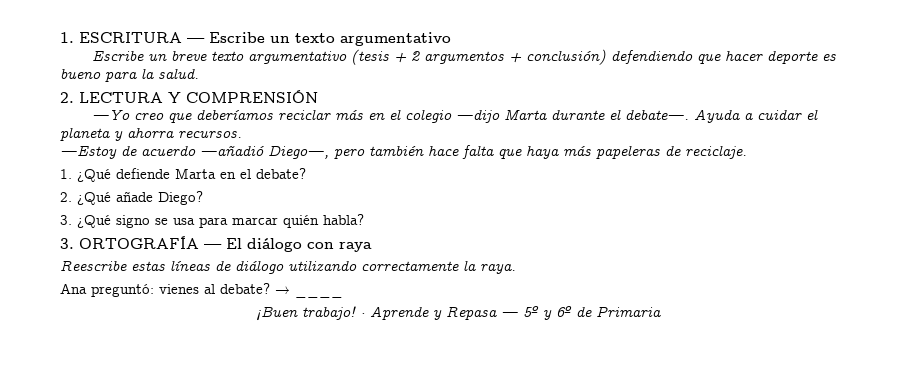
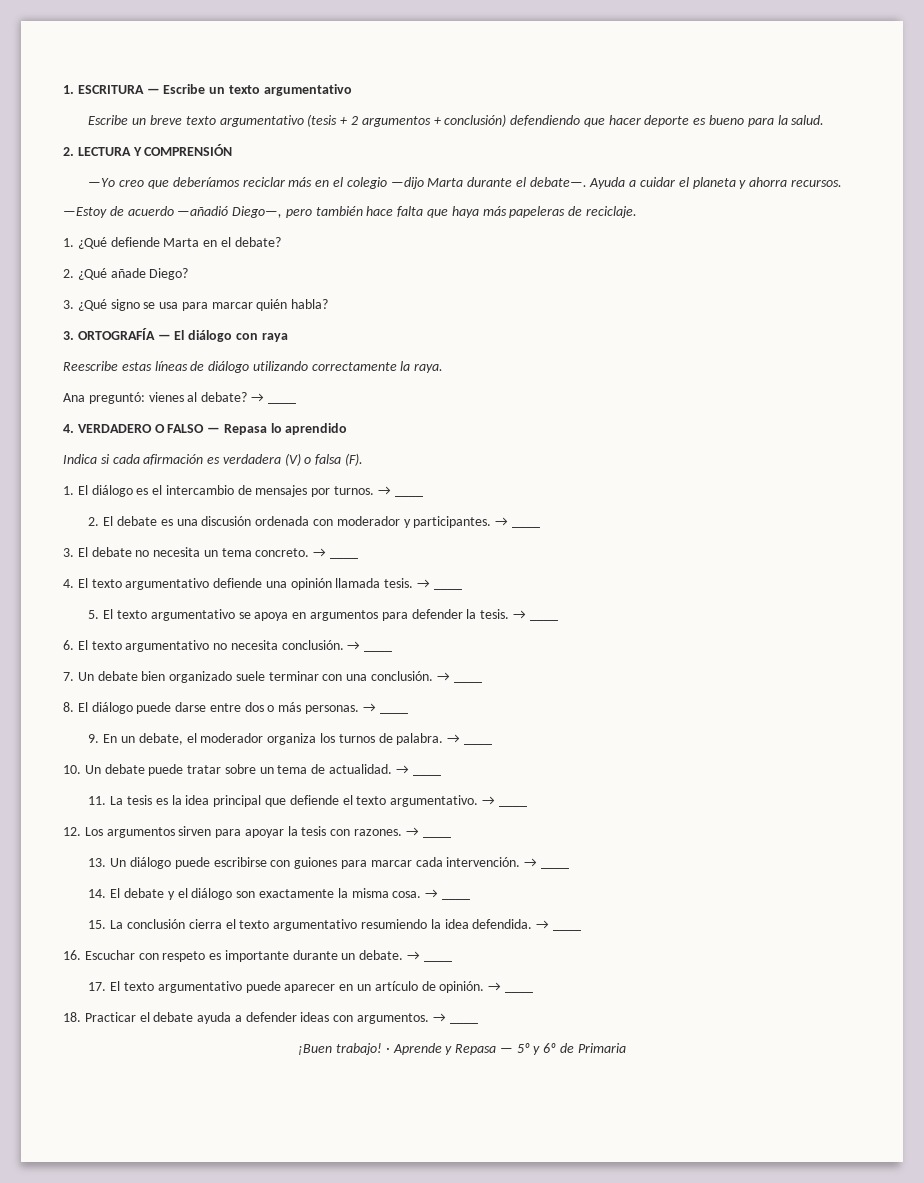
(343, 296) none -> [63,423,348,435] [63,453,364,466] [63,485,391,497] [394,495,423,497] [88,516,509,528] [511,526,540,528] [63,547,327,557] [330,557,359,559] [63,578,431,590] [433,588,462,590] [88,609,526,621] [529,619,558,621] [63,640,361,652] [364,650,393,652] [63,671,450,683] [453,681,482,683] [63,702,376,714] [379,712,408,714] [88,733,461,745] [463,743,492,745] [63,764,409,776] [412,774,441,776] [88,795,495,807] [498,805,527,807] [63,826,419,838] [422,836,451,838] [88,857,538,869] [540,867,569,869] [88,888,439,900] [441,898,470,900] [88,919,550,931] [552,929,581,931] [63,950,421,962] [423,960,452,962] [88,981,502,993] [504,991,533,993] [63,1012,446,1024] [449,1022,478,1024] // 4. VERDADERO O FALSO — Repasa lo aprendido // Indica si cada afirmación es verdadera (V) o falsa (F). // 1. El diálogo es el intercambio de mensajes por turnos. → ____ // 2. El debate es una discusión ordenada con moderador y participantes. → ____ // 3. El debate no necesita un tema concreto. → ____ // 4. El texto argumentativo defiende una opinión llamada tesis. → ____ // 5. El texto argumentativo se apoya en argumentos para defender la tesis. → ____ // 6. El texto argumentativo no necesita conclusión. → ____ // 7. Un debate bien organizado suele terminar con una conclusión. → ____ // 8. El diálogo puede darse entre dos o más personas. → ____ // 9. En un debate, el moderador organiza los turnos de palabra. → ____ // 10. Un debate puede tratar sobre un tema de actualidad. → ____ // 11. La tesis es la idea principal que defiende el texto argumentativo. → ____ // 12. Los argumentos sirven para apoyar la tesis con razones. → ____ // 13. Un diálogo puede escribirse con guiones para marcar cada intervención. → ____ // 14. El debate y el diálogo son exactamente la misma cosa. → ____ // 15. La conclusión cierra el texto argumentativo resumiendo la idea defendida. → ____ // 16. Escuchar con respeto es importante durante un debate. → ____ // 17. El texto argumentativo puede aparecer en un artículo de opinión. → ____ // 18. Practicar el debate ayuda a defender ideas con argumentos. → ____

